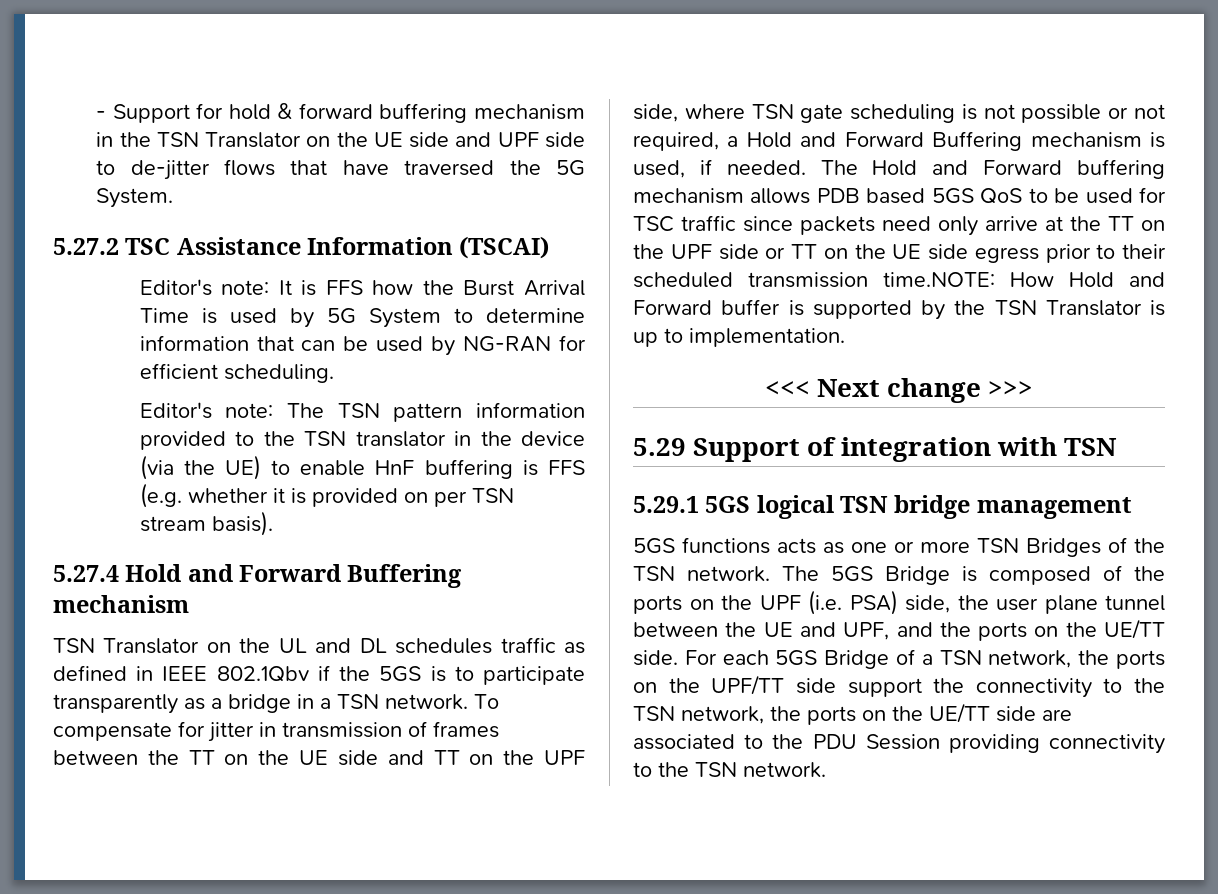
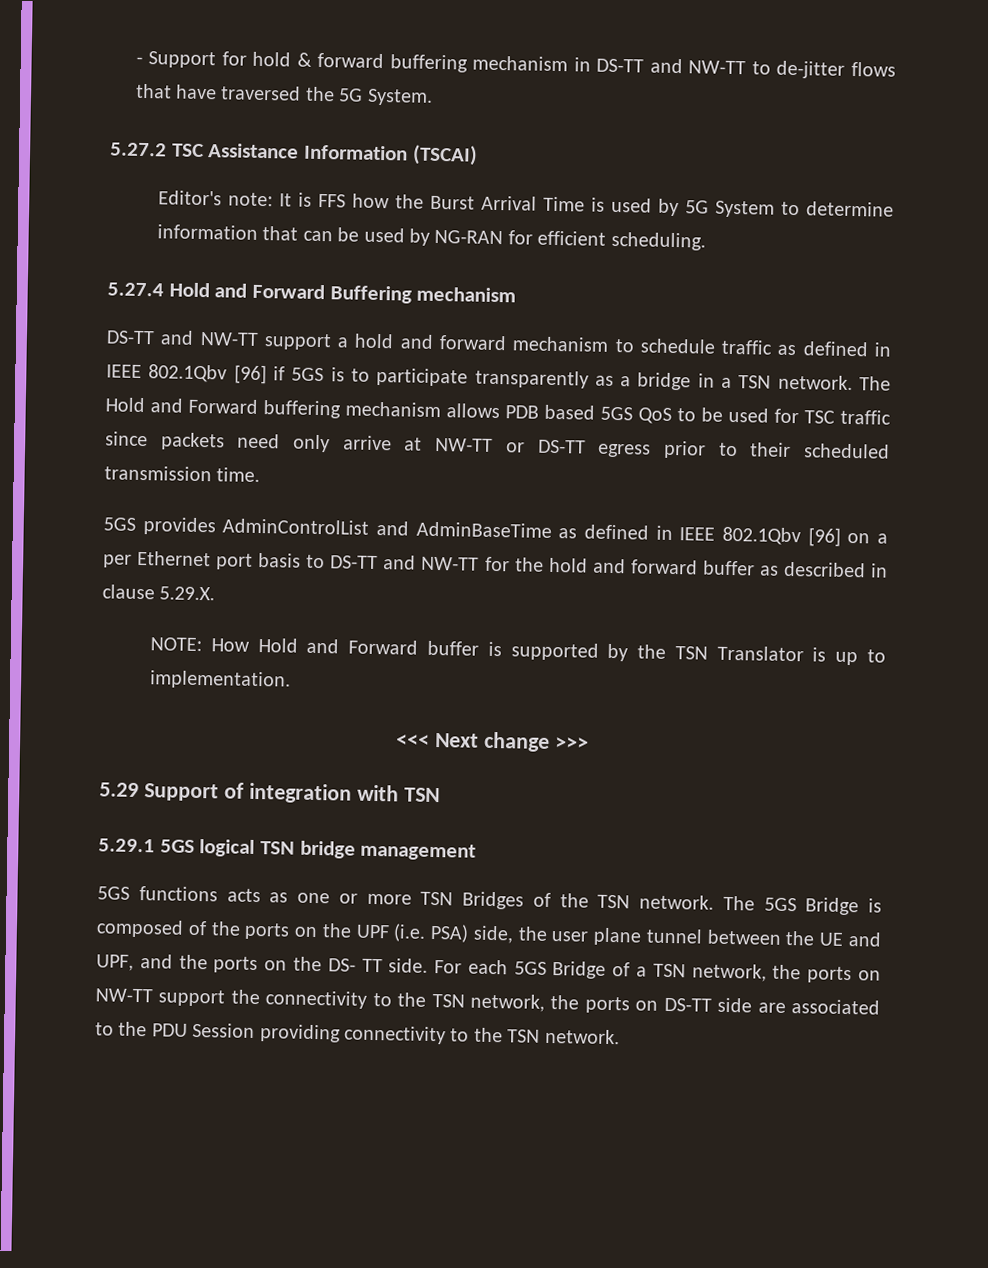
[119,132,585,148] the TSN Translator on the UE side and UPF side -> [596,58,747,75] DS-TT and NW-TT
[139,402,585,422] [139,431,586,450] [139,455,585,480] [139,483,514,508] [139,511,273,536] // Editor's note: The TSN pattern information provided to the TSN translator in the device (via the UE) to enable HnF buffering is FFS (e.g. whether it is provided on per TSN stream basis). -> (706, 241) none
[53,638,493,654] TSN Translator on the UL and DL schedules -> [106,330,716,354] DS-TT and NW-TT support a hold and forward mechanism to schedule
[317,665,371,681] if the -> [233,364,285,385] [96] if
[474,694,499,709] [53,721,499,742] [53,750,585,766] [633,104,1165,123] [633,131,1165,151] [633,159,806,178] To compensate for jitter in transmission of frames between the TT on the UE side and TT on the UPF side, where TSN gate scheduling is not possible or not required, a Hold and Forward Buffering mechanism is used, if needed. -> (853, 382) none
[1070,216,1165,231] [633,244,968,260] the TT on the UPF side or TT on the UE side -> [435,437,586,454] NW-TT or DS-TT
[883,272,995,287] time.NOTE: -> [216,467,261,483] [103,517,888,547] [103,550,888,578] [102,584,216,601] [150,637,203,652] time. // 5GS provides AdminControlList and AdminBaseTime as defined in IEEE 802.1Qbv [96] on a per Ethernet port basis to DS-TT and NW-TT for the hold and forward buffer as described in clause 5.29.X. // NOTE:
[1104,619,1165,639] UE/TT -> [327,958,383,973] DS- TT
[668,675,836,695] the UPF/TT side -> [95,988,153,1003] NW-TT
[892,703,990,723] the UE/TT -> [663,997,712,1012] DS-TT

